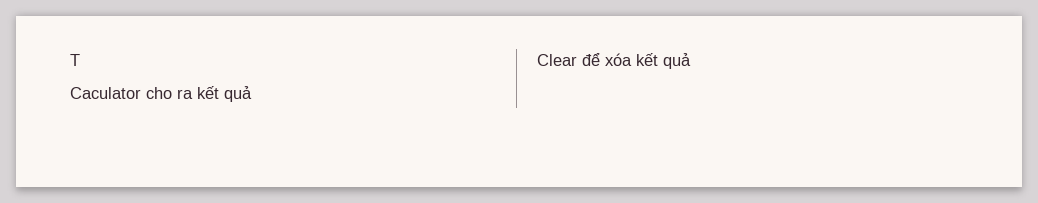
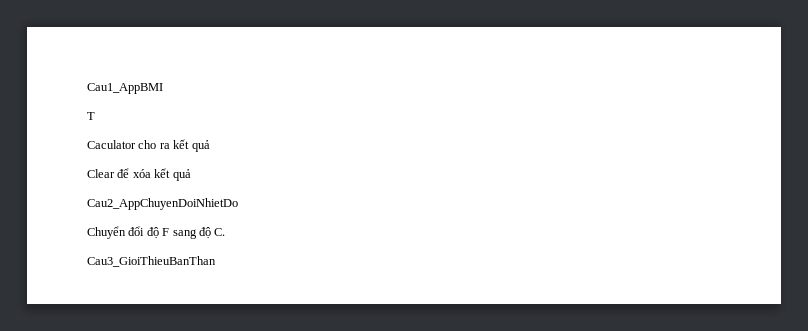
(70, 60) none -> [87,83,163,94] Cau1_AppBMI //
(691, 61) none -> [87,198,238,210] [87,226,226,239] [87,256,216,267] // Cau2_AppChuyenDoiNhietDo // Chuyển đổi độ F sang độ C. // Cau3_GioiThieuBanThan

